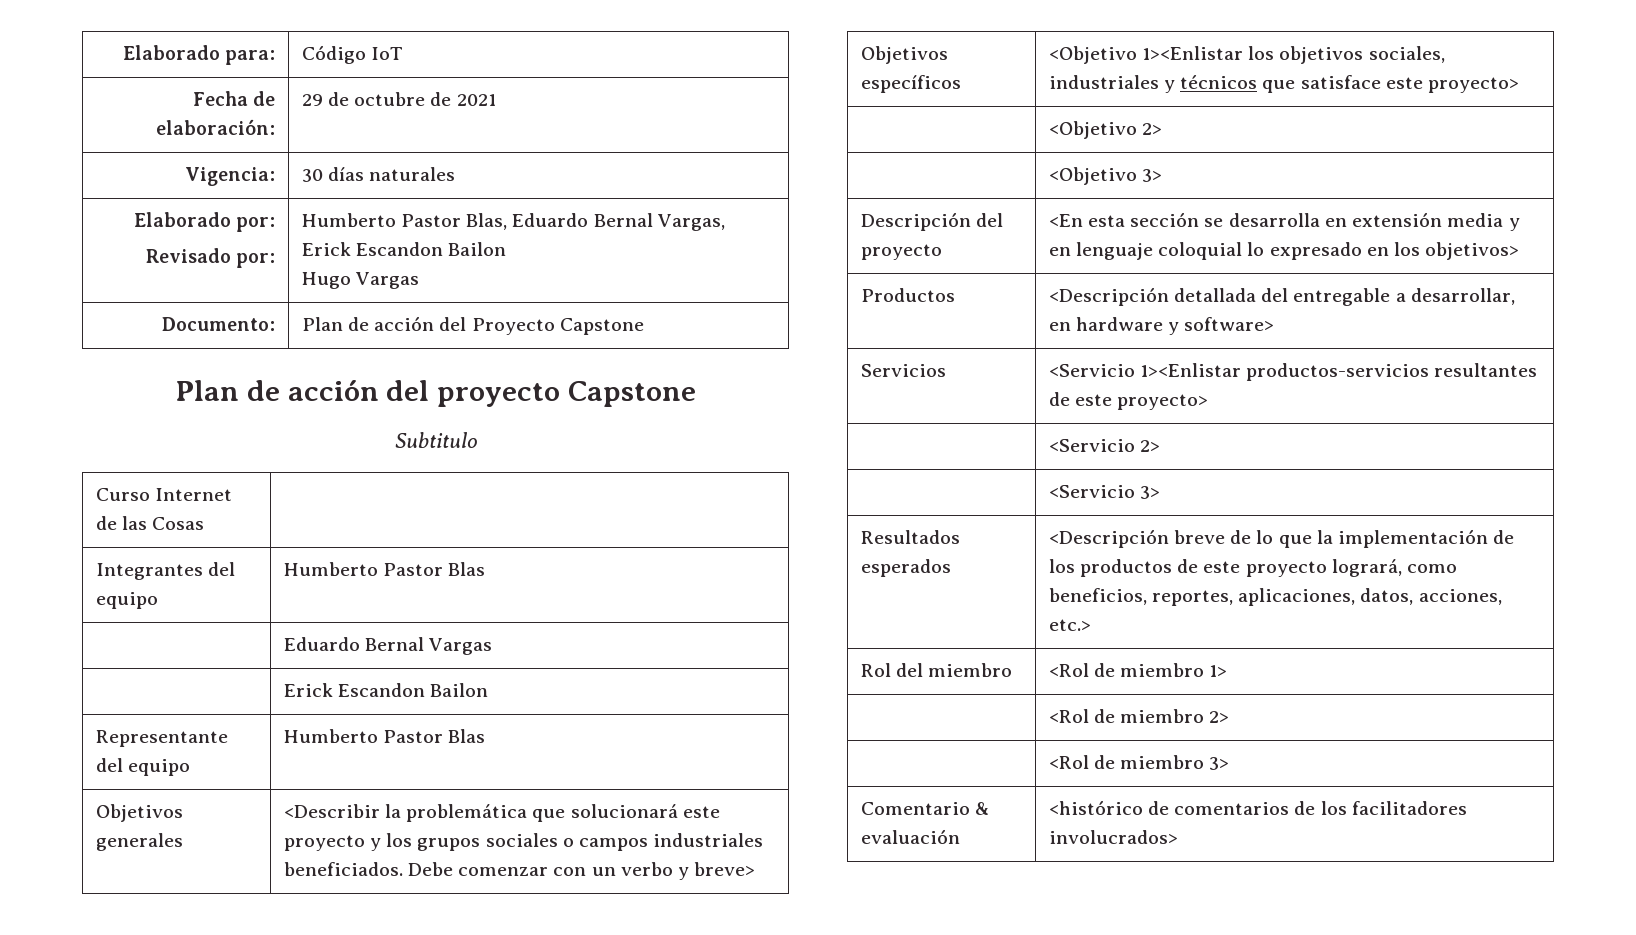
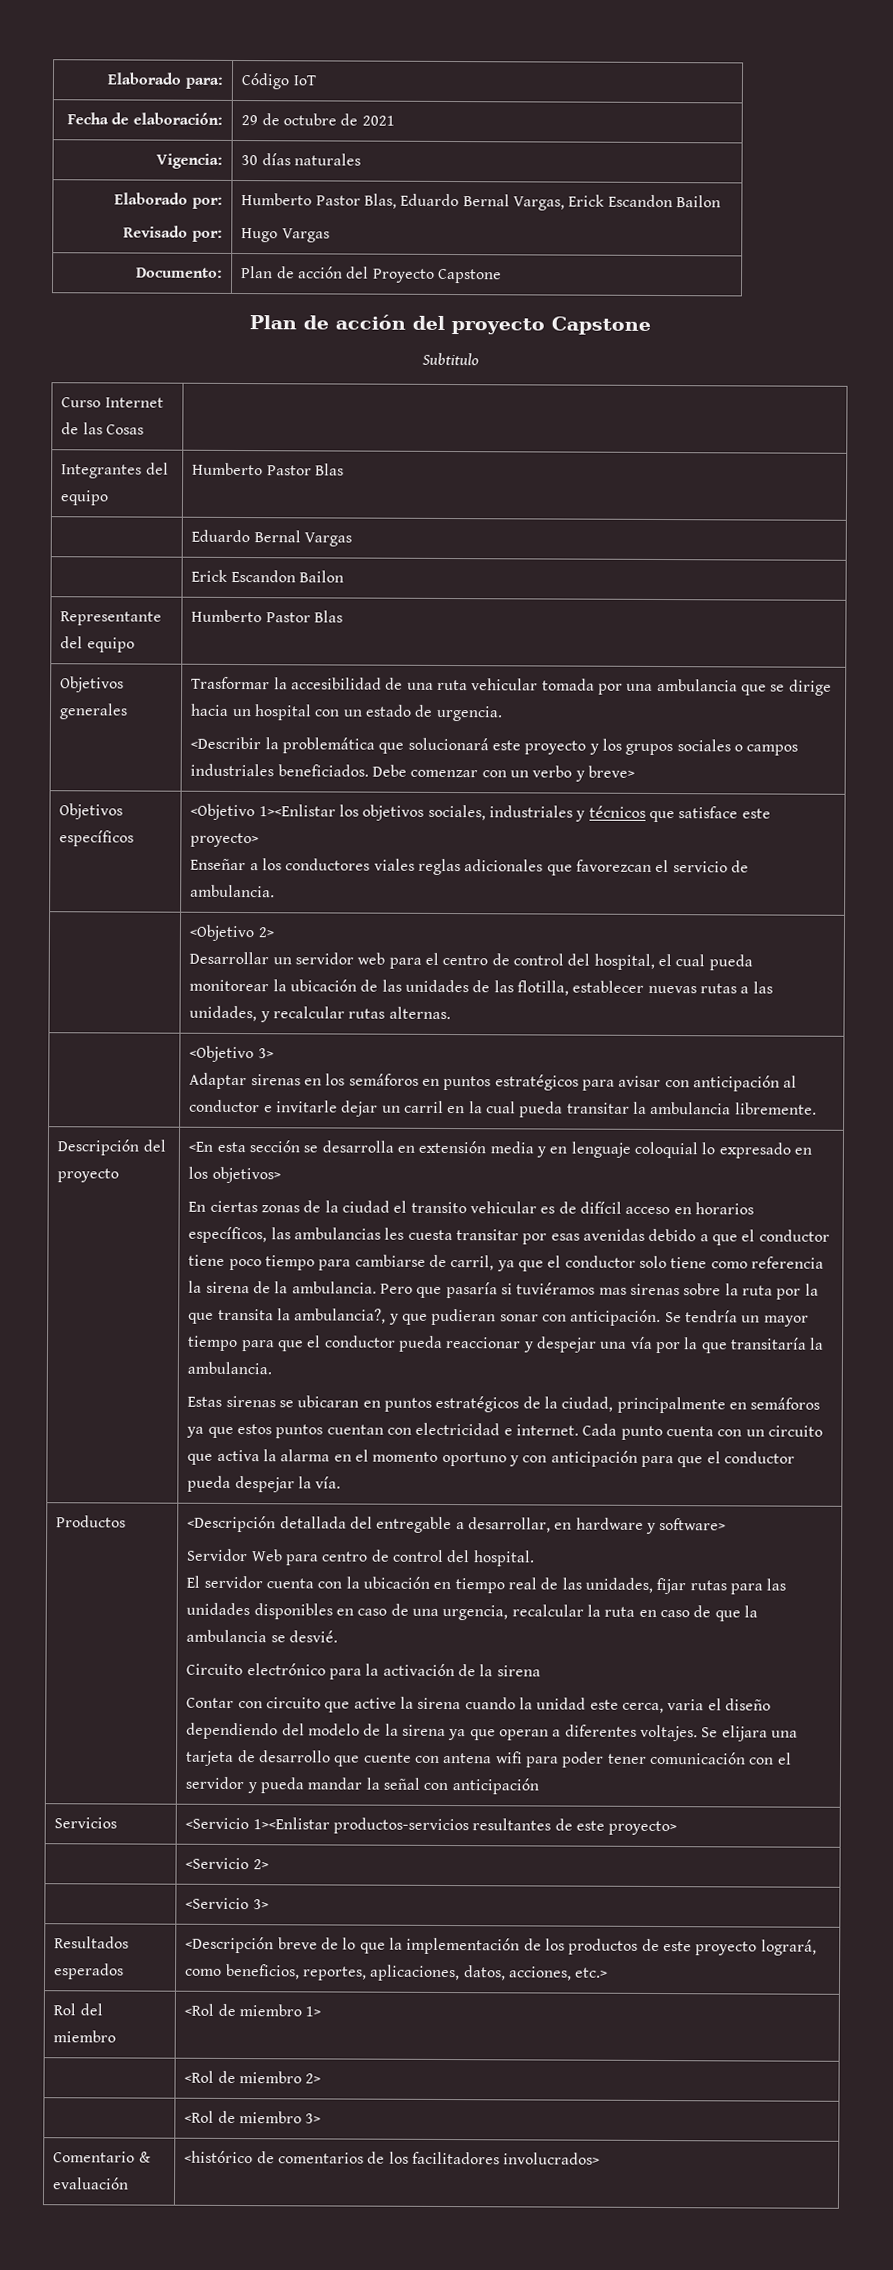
(183, 842) none -> [191,676,832,696] [190,703,503,722] Trasformar la accesibilidad de una ruta vehicular tomada por una ambulancia que se dirige hacia un hospital con un estado de urgencia. //
[1048,121,1162,139] [1048,167,1162,185] // | <Objetivo 2> // | <Objetivo 3> -> [190,858,749,876] [190,884,276,898] [189,924,274,942] [189,951,753,971] [189,979,773,996] [189,1005,451,1023] [189,1045,274,1063] [189,1072,798,1092] [189,1099,817,1118] // Enseñar a los conductores viales reglas adicionales que favorezcan el servicio de ambulancia. // | <Objetivo 2> // Desarrollar un servidor web para el centro de control del hospital, el cual pueda monitorear la ubicación de las unidades de las flotilla, establecer nuevas rutas a las unidades, y recalcular rutas alternas. // | <Objetivo 3> // Adaptar sirenas en los semáforos en puntos estratégicos para avisar con anticipación al conductor e invitarle dejar un carril en la cual pueda transitar la ambulancia libremente.
(1520, 251) none -> [188,1200,754,1215] [188,1226,830,1246] [188,1254,824,1272] [188,1280,819,1300] [188,1308,809,1327] [187,1335,825,1354] [187,1361,273,1375] [187,1395,821,1414] [186,1422,823,1441] [187,1449,795,1468] [187,1475,342,1493] // En ciertas zonas de la ciudad el transito vehicular es de difícil acceso en horarios específicos, las ambulancias les cuesta transitar por esas avenidas debido a que el conductor tiene poco tiempo para cambiarse de carril, ya que el conductor solo tiene como referencia la sirena de la ambulancia. Pero que pasaría si tuviéramos mas sirenas sobre la ruta por la que transita la ambulancia?, y que pudieran sonar con anticipación. Se tendría un mayor tiempo para que el conductor pueda reaccionar y despejar una vía por la que transitaría la ambulancia. // Estas sirenas se ubicaran en puntos estratégicos de la ciudad, principalmente en semáforos ya que estos puntos cuentan con electricidad e internet. Cada punto cuenta con un circuito que activa la alarma en el momento oportuno y con anticipación para que el conductor pueda despejar la vía.
(1275, 324) none -> [186,1548,535,1567] [186,1575,787,1595] [186,1602,758,1622] [186,1629,339,1643] [186,1663,541,1680] [186,1696,771,1714] [186,1722,798,1742] [186,1750,792,1768] [185,1776,539,1795] // Servidor Web para centro de control del hospital. // El servidor cuenta con la ubicación en tiempo real de las unidades, fijar rutas para las unidades disponibles en caso de una urgencia, recalcular la ruta en caso de que la ambulancia se desvié. // Circuito electrónico para la activación de la sirena // Contar con circuito que active la sirena cuando la unidad este cerca, varia el diseño dependiendo del modelo de la sirena ya que operan a diferentes voltajes. Se elijara una tarjeta de desarrollo que cuente con antena wifi para poder tener comunicación con el servidor y pueda mandar la señal con anticipación

